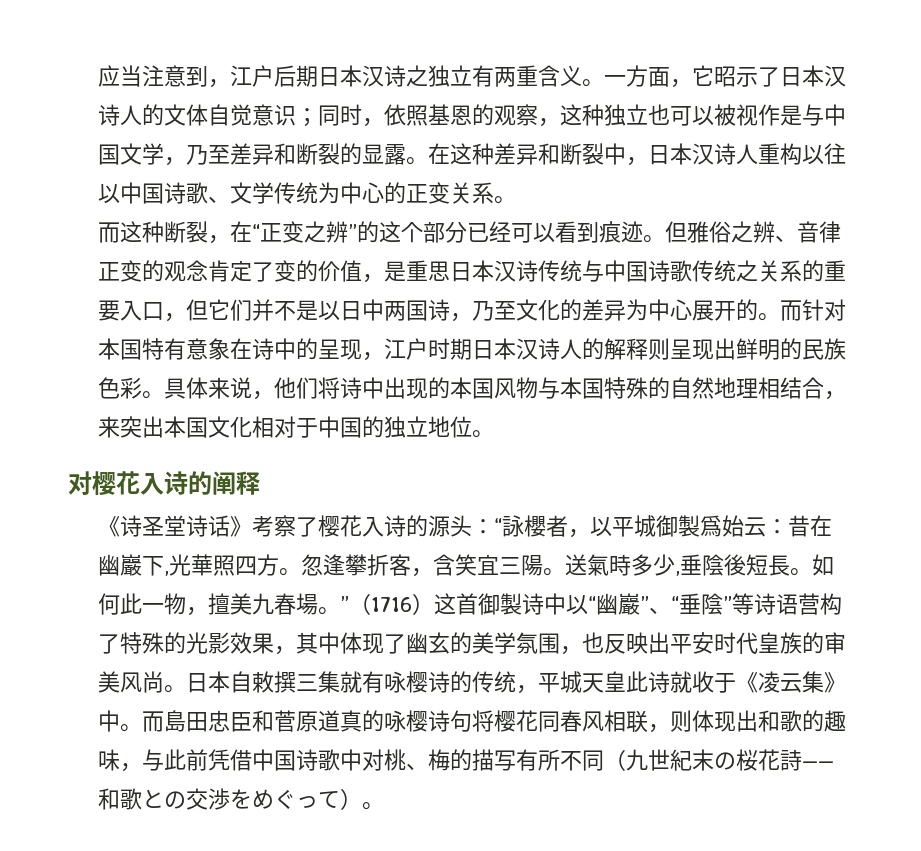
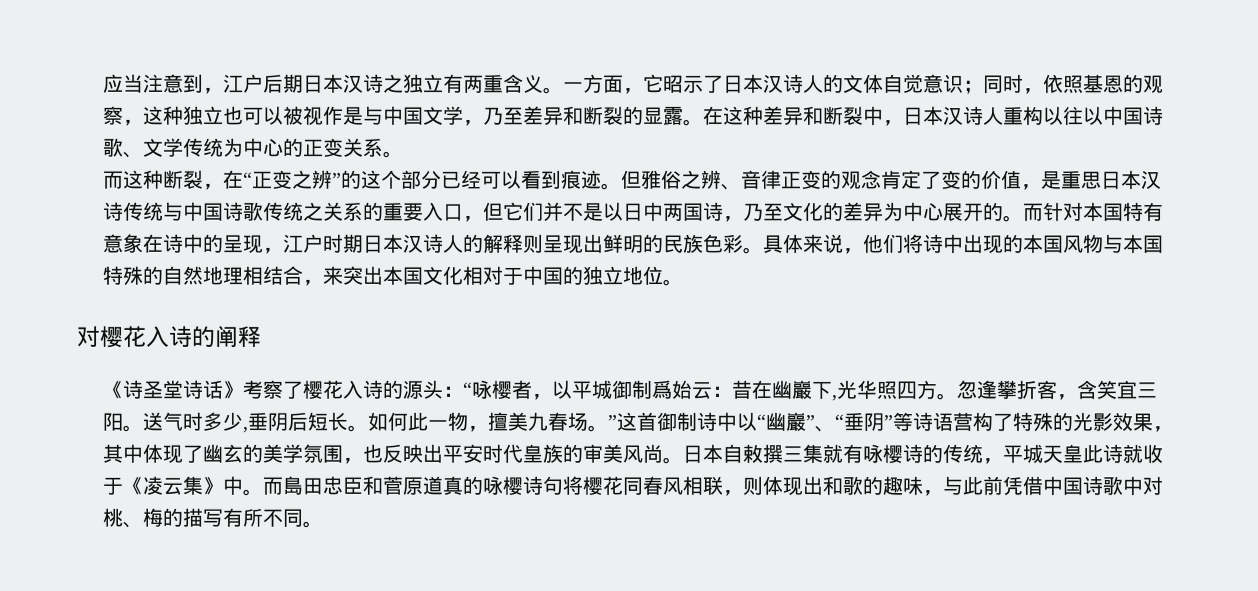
[502,515,547,537] 詠櫻 -> [471,379,513,400] 咏樱
[678,515,701,537] 製 -> [631,380,653,400] 制
[191,554,214,576] 華 -> [856,380,878,400] 华
[521,554,632,576] 陽。送氣時 -> [102,411,204,432] 阳。送气时
[702,554,791,576] 陰後短長 -> [267,411,349,431] 阴后短长
[296,593,523,615] 場。”（1716）这首御製 -> [567,411,698,432] 场。”这首御制
[701,593,724,615] 陰 -> [863,413,885,432] 阴
[604,749,835,771] [98,788,363,810] （九世紀末の桜花詩——和歌との交渉をめぐって） -> (304, 517) none

